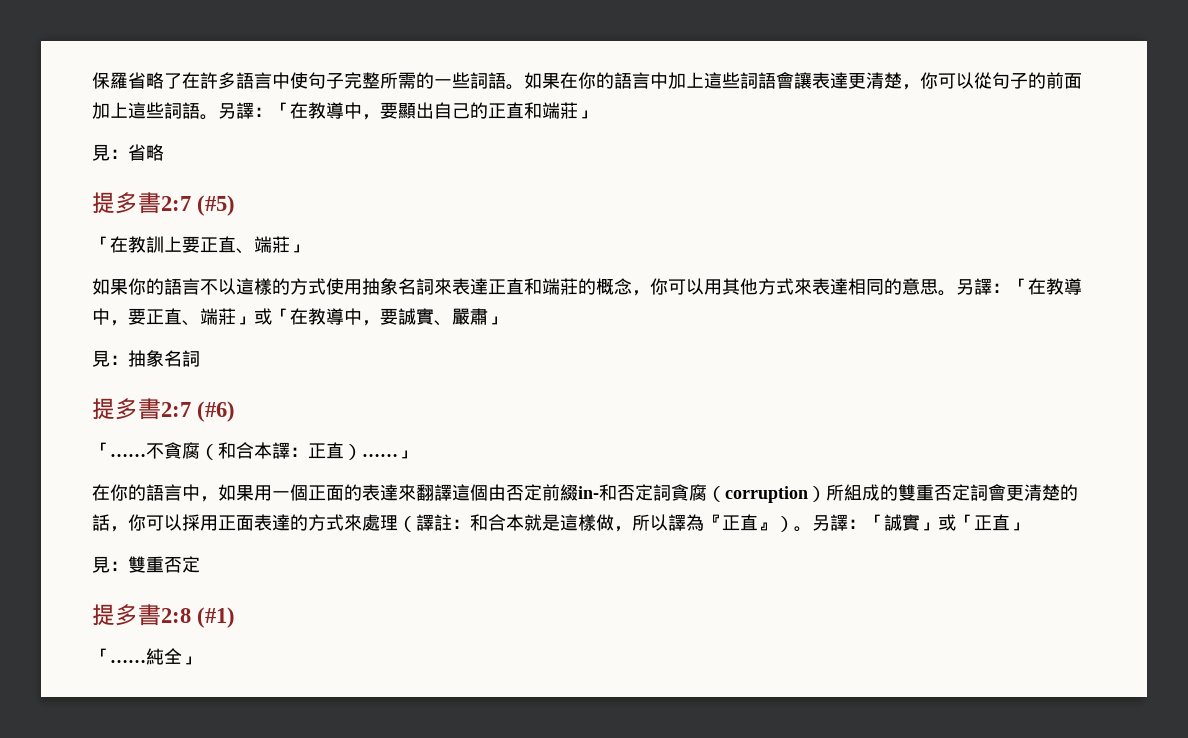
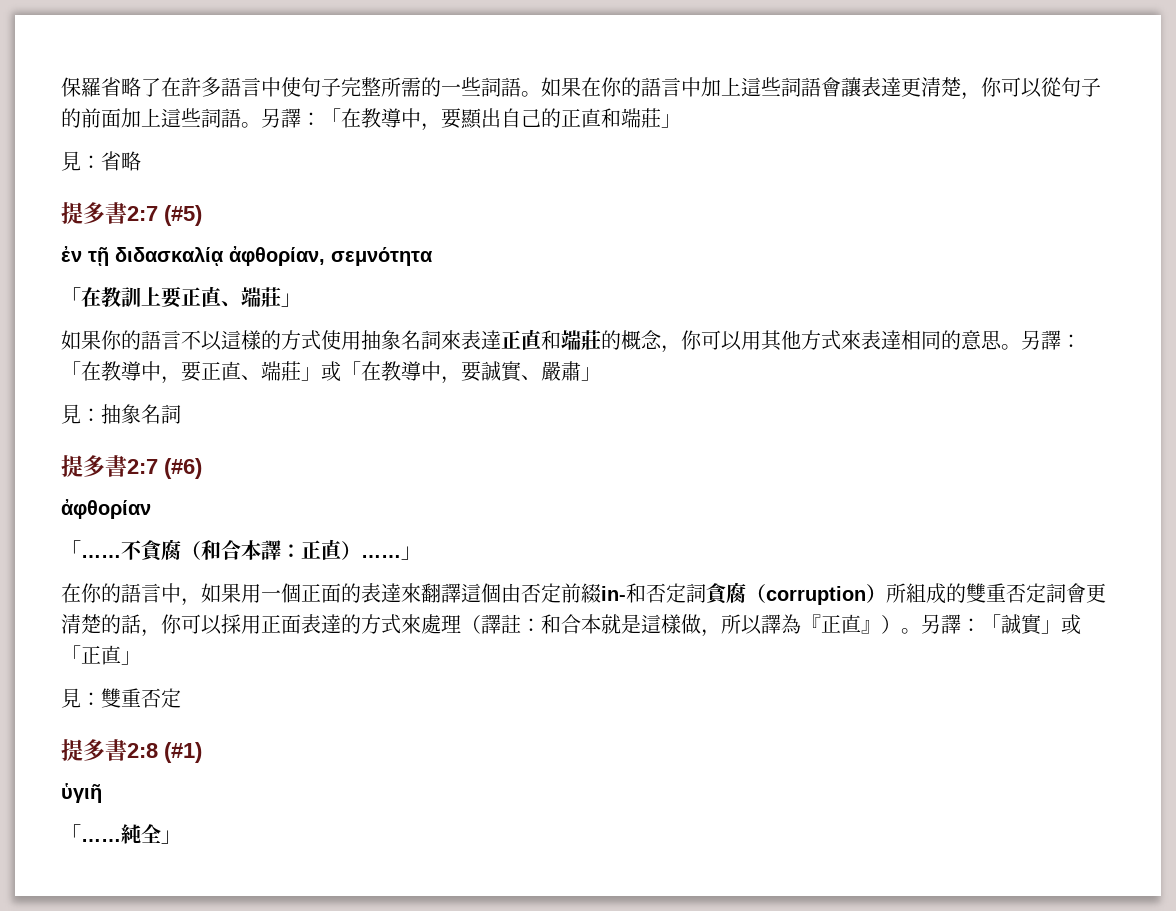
(236, 205) none -> [61,246,433,266] // ἐν τῇ διδασκαλίᾳ ἀφθορίαν, σεμνότητα
(236, 411) none -> [61,499,151,519] // ἀφθορίαν
(236, 617) none -> [61,783,102,803] // ὑγιῆ

